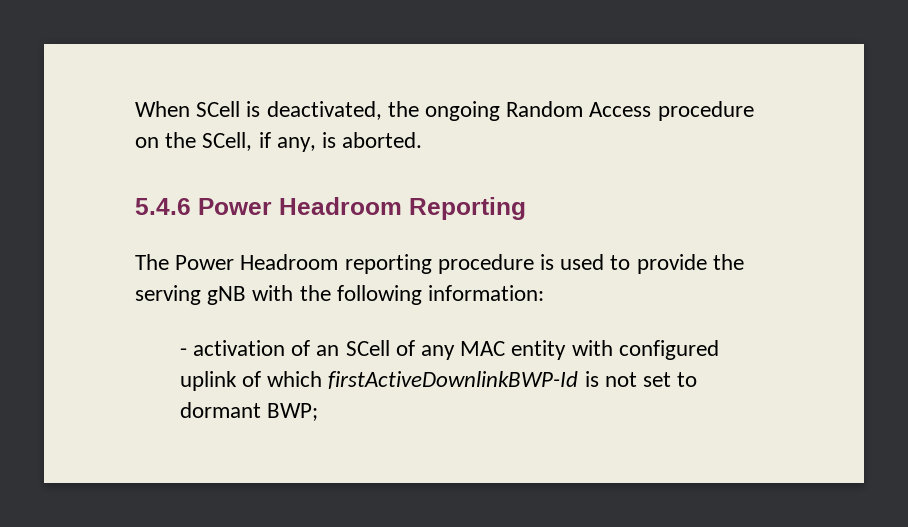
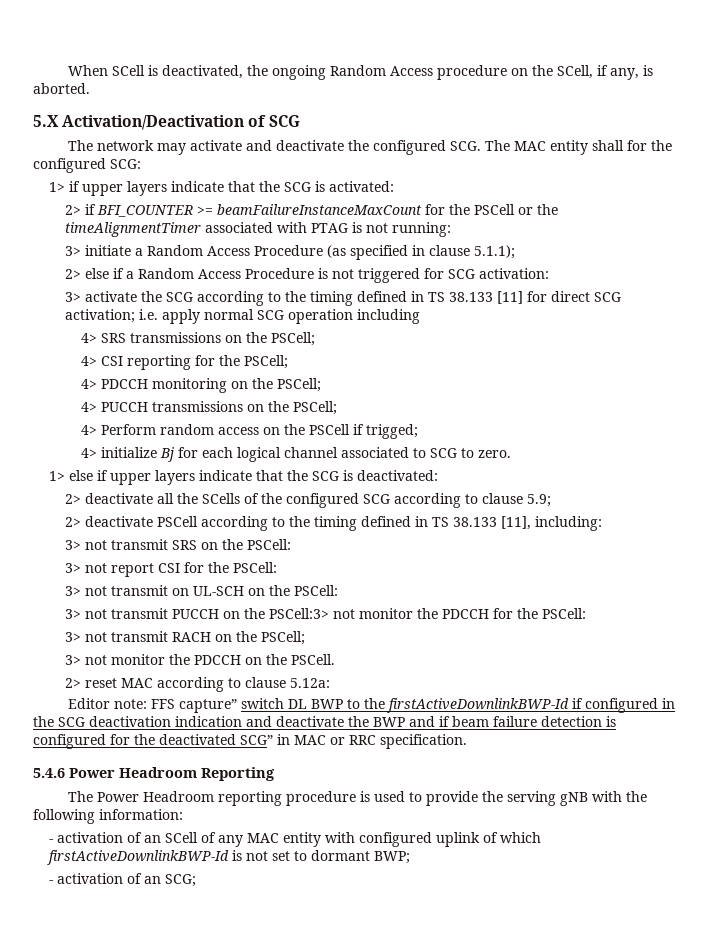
(423, 140) none -> [33,115,300,130] [67,140,672,155] [33,158,141,173] [48,181,394,196] [64,204,558,217] [64,222,451,237] [64,245,515,260] [64,268,549,283] [64,291,621,306] [64,309,420,324] [80,332,315,346] [80,355,288,370] [80,378,321,393] [80,401,337,415] [80,424,418,439] [80,447,511,462] [48,470,438,485] [64,493,551,508] [64,516,602,531] [64,539,291,550] [64,562,277,577] [64,585,338,596] [64,608,586,619] [64,631,305,645] [64,654,335,665] [64,677,330,692] [67,698,675,713] [33,716,616,727] [33,734,467,749] // 5.X Activation/Deactivation of SCG // The network may activate and deactivate the configured SCG. The MAC entity shall for the configured SCG: // 1> if upper layers indicate that the SCG is activated: // 2> if BFI_COUNTER >= beamFailureInstanceMaxCount for the PSCell or the timeAlignmentTimer associated with PTAG is not running: // 3> initiate a Random Access Procedure (as specified in clause 5.1.1); // 2> else if a Random Access Procedure is not triggered for SCG activation: // 3> activate the SCG according to the timing defined in TS 38.133 [11] for direct SCG activation; i.e. apply normal SCG operation including // 4> SRS transmissions on the PSCell; // 4> CSI reporting for the PSCell; // 4> PDCCH monitoring on the PSCell; // 4> PUCCH transmissions on the PSCell; // 4> Perform random access on the PSCell if trigged; // 4> initialize Bj for each logical channel associated to SCG to zero. // 1> else if upper layers indicate that the SCG is deactivated: // 2> deactivate all the SCells of the configured SCG according to clause 5.9; // 2> deactivate PSCell according to the timing defined in TS 38.133 [11], including: // 3> not transmit SRS on the PSCell: // 3> not report CSI for the PSCell: // 3> not transmit on UL-SCH on the PSCell: // 3> not transmit PUCCH on the PSCell:3> not monitor the PDCCH for the PSCell: // 3> not transmit RACH on the PSCell; // 3> not monitor the PDCCH on the PSCell. // 2> reset MAC according to clause 5.12a: // Editor note: FFS capture” switch DL BWP to the firstActiveDownlinkBWP-Id if configured in the SCG deactivation indication and deactivate the BWP and if beam failure detection is configured for the deactivated SCG” in MAC or RRC specification.
(318, 412) none -> [48,873,196,887] // - activation of an SCG;

